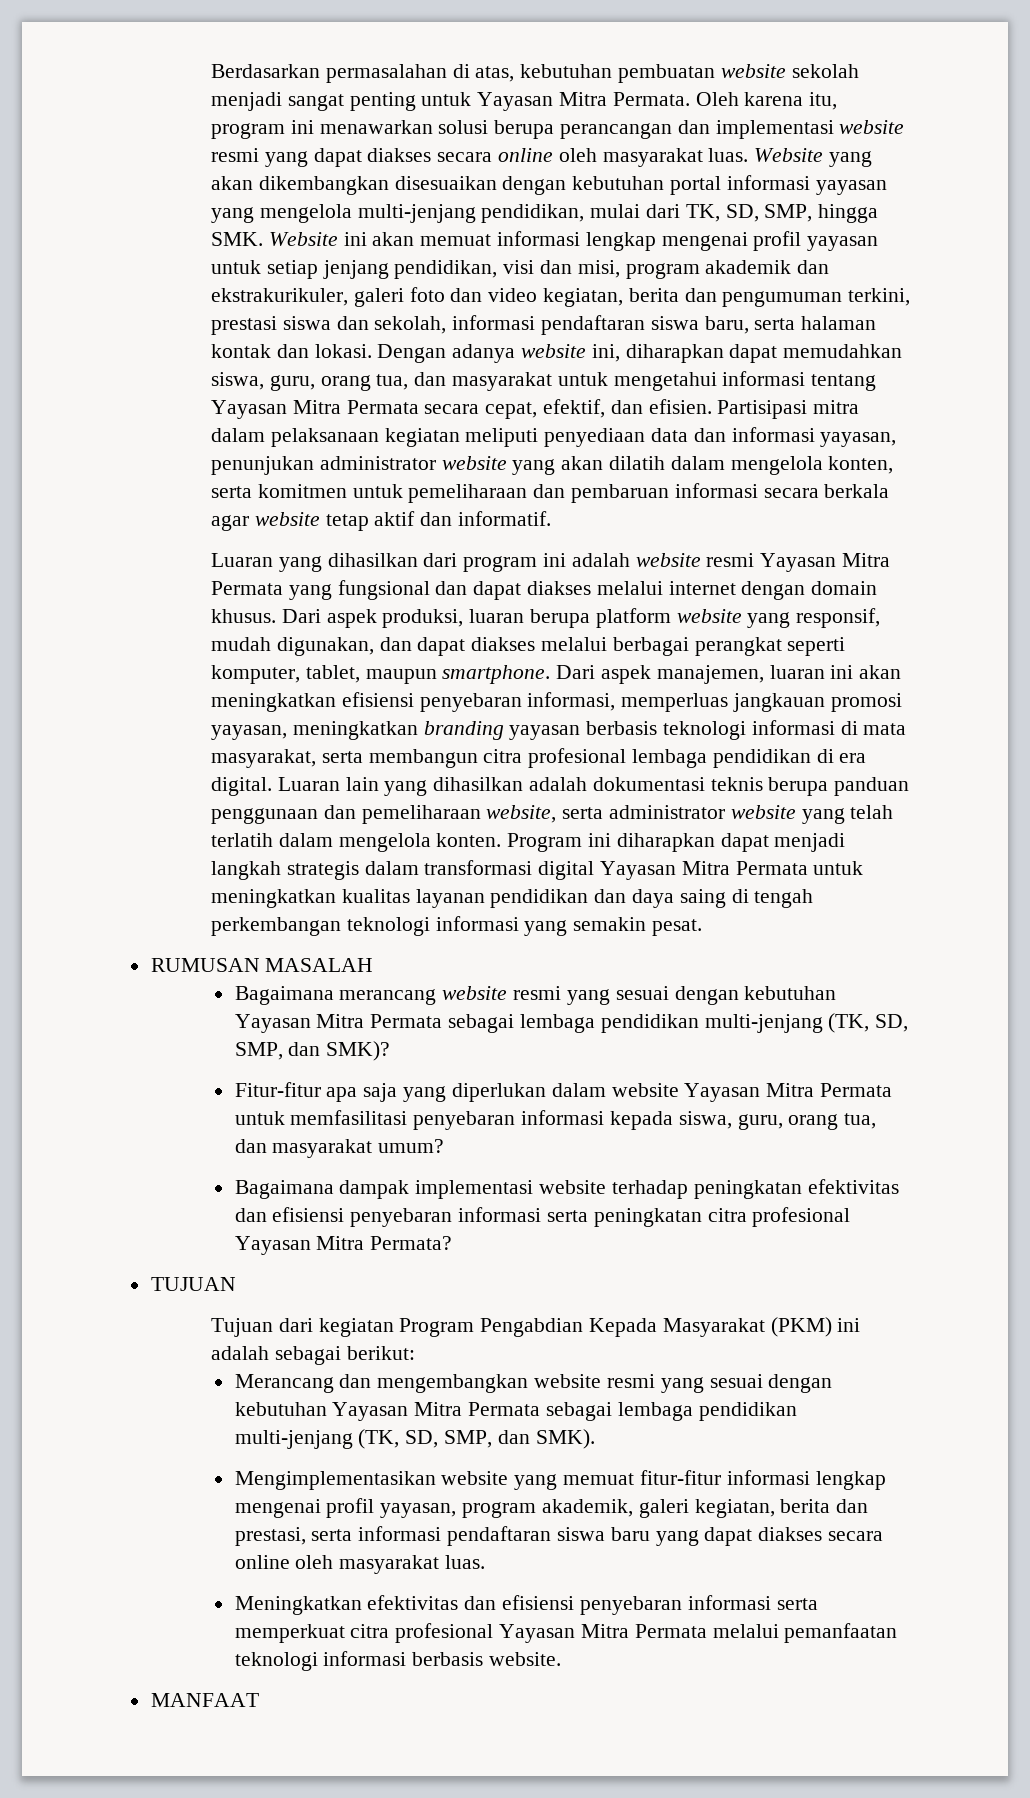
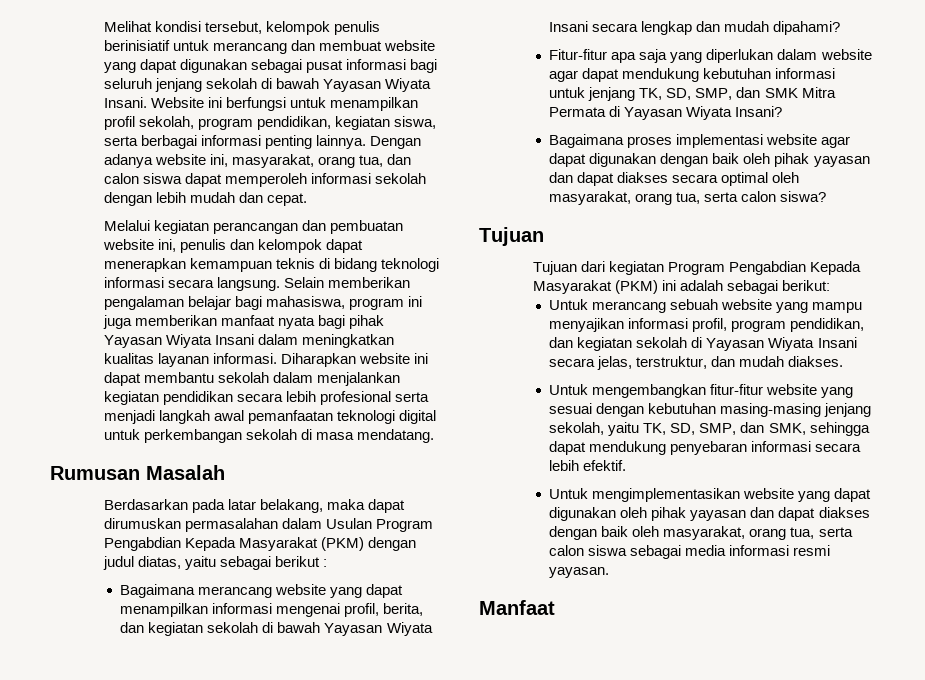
[211,64,859,83] [211,92,838,111] [211,120,905,139] [211,148,873,167] [211,175,887,195] [211,204,879,223] [211,231,879,251] [211,260,830,279] [211,287,911,307] [211,315,877,335] [211,344,903,363] [211,371,877,391] [211,399,860,419] [211,427,897,447] [211,456,894,475] [211,483,890,503] [211,511,552,531] [211,553,891,572] [211,580,878,600] [211,608,881,628] [211,637,846,656] [211,665,902,684] [211,692,902,712] [211,720,907,740] [211,748,867,768] [211,777,910,796] [211,805,894,824] [211,833,846,852] [211,860,864,880] [211,889,814,908] [211,916,703,936] [150,958,374,972] [234,986,837,1005] [234,1013,909,1033] [234,1041,391,1061] Berdasarkan permasalahan di atas, kebutuhan pembuatan website sekolah menjadi sangat penting untuk Yayasan Mitra Permata. Oleh karena itu, program ini menawarkan solusi berupa perancangan dan implementasi website resmi yang dapat diakses secara online oleh masyarakat luas. Website yang akan dikembangkan disesuaikan dengan kebutuhan portal informasi yayasan yang mengelola multi-jenjang pendidikan, mulai dari TK, SD, SMP, hingga SMK. Website ini akan memuat informasi lengkap mengenai profil yayasan untuk setiap jenjang pendidikan, visi dan misi, program akademik dan ekstrakurikuler, galeri foto dan video kegiatan, berita dan pengumuman terkini, prestasi siswa dan sekolah, informasi pendaftaran siswa baru, serta halaman kontak dan lokasi. Dengan adanya website ini, diharapkan dapat memudahkan siswa, guru, orang tua, dan masyarakat untuk mengetahui informasi tentang Yayasan Mitra Permata secara cepat, efektif, dan efisien. Partisipasi mitra dalam pelaksanaan kegiatan meliputi penyediaan data dan informasi yayasan, penunjukan administrator website yang akan dilatih dalam mengelola konten, serta komitmen untuk pemeliharaan dan pembaruan informasi secara berkala agar website tetap aktif dan informatif. // Luaran yang dihasilkan dari program ini adalah website resmi Yayasan Mitra Permata yang fungsional dan dapat diakses melalui internet dengan domain khusus. Dari aspek produksi, luaran berupa platform website yang responsif, mudah digunakan, dan dapat diakses melalui berbagai perangkat seperti komputer, tablet, maupun smartphone. Dari aspek manajemen, luaran ini akan meningkatkan efisiensi penyebaran informasi, memperluas jangkauan promosi yayasan, meningkatkan branding yayasan berbasis teknologi informasi di mata masyarakat, serta membangun citra profesional lembaga pendidikan di era digital. Luaran lain yang dihasilkan adalah dokumentasi teknis berupa panduan penggunaan dan pemeliharaan website, serta administrator website yang telah terlatih dalam mengelola konten. Program ini diharapkan dapat menjadi langkah strategis dalam transformasi digital Yayasan Mitra Permata untuk meningkatkan kualitas layanan pendidikan dan daya saing di tengah perkembangan teknologi informasi yang semakin pesat. // RUMUSAN MASALAH // Bagaimana merancang website resmi yang sesuai dengan kebutuhan Yayasan Mitra Permata sebagai lembaga pendidikan multi-jenjang (TK, SD, SMP, dan SMK)? -> [103,21,380,35] [103,40,435,54] [103,59,438,73] [103,78,432,92] [103,97,418,111] [103,116,436,130] [103,135,421,149] [103,154,412,168] [103,173,426,187] [103,192,307,206] [103,220,403,234] [102,239,363,253] [103,258,439,272] [103,277,410,291] [103,296,422,310] [102,315,384,329] [103,334,394,348] [103,353,428,367] [103,372,400,386] [103,391,429,405] [103,410,436,424] [103,429,434,443] [50,465,225,480] [103,499,405,513] [103,518,433,532] [103,537,416,551] [102,556,327,570] [120,584,404,598] [120,603,424,617] [120,622,433,636] [549,21,841,35] Melihat kondisi tersebut, kelompok penulis berinisiatif untuk merancang dan membuat website yang dapat digunakan sebagai pusat informasi bagi seluruh jenjang sekolah di bawah Yayasan Wiyata Insani. Website ini berfungsi untuk menampilkan profil sekolah, program pendidikan, kegiatan siswa, serta berbagai informasi penting lainnya. Dengan adanya website ini, masyarakat, orang tua, dan calon siswa dapat memperoleh informasi sekolah dengan lebih mudah dan cepat. // Melalui kegiatan perancangan dan pembuatan website ini, penulis dan kelompok dapat menerapkan kemampuan teknis di bidang teknologi informasi secara langsung. Selain memberikan pengalaman belajar bagi mahasiswa, program ini juga memberikan manfaat nyata bagi pihak Yayasan Wiyata Insani dalam meningkatkan kualitas layanan informasi. Diharapkan website ini dapat membantu sekolah dalam menjalankan kegiatan pendidikan secara lebih profesional serta menjadi langkah awal pemanfaatan teknologi digital untuk perkembangan sekolah di masa mendatang. // Rumusan Masalah // Berdasarkan pada latar belakang, maka dapat dirumuskan permasalahan dalam Usulan Program Pengabdian Kepada Masyarakat (PKM) dengan judul diatas, yaitu sebagai berikut : // Bagaimana merancang website yang dapat menampilkan informasi mengenai profil, berita, dan kegiatan sekolah di bawah Yayasan Wiyata Insani secara lengkap dan mudah dipahami?
[684,1083,892,1102] [234,1110,877,1130] [234,1139,445,1158] [234,1179,899,1199] [234,1207,851,1227] [234,1236,453,1255] [150,1277,236,1291] Yayasan Mitra Permata untuk memfasilitasi penyebaran informasi kepada siswa, guru, orang tua, dan masyarakat umum? // Bagaimana dampak implementasi website terhadap peningkatan efektivitas dan efisiensi penyebaran informasi serta peningkatan citra profesional Yayasan Mitra Permata? // TUJUAN -> [549,68,836,82] [549,87,836,101] [549,106,783,120] [549,134,851,148] [549,153,870,167] [549,172,800,186] [549,191,827,205] [479,227,544,246] agar dapat mendukung kebutuhan informasi untuk jenjang TK, SD, SMP, dan SMK Mitra Permata di Yayasan Wiyata Insani? // Bagaimana proses implementasi website agar dapat digunakan dengan baik oleh pihak yayasan dan dapat diakses secara optimal oleh masyarakat, orang tua, serta calon siswa? // Tujuan
[234,1374,833,1393] [234,1402,797,1421] [234,1429,595,1449] [234,1470,886,1490] [234,1498,869,1518] [234,1526,883,1546] [234,1555,486,1574] [234,1595,818,1615] [234,1623,898,1643] [234,1651,562,1671] [150,1693,259,1707] Merancang dan mengembangkan website resmi yang sesuai dengan kebutuhan Yayasan Mitra Permata sebagai lembaga pendidikan multi-jenjang (TK, SD, SMP, dan SMK). // Mengimplementasikan website yang memuat fitur-fitur informasi lengkap mengenai profil yayasan, program akademik, galeri kegiatan, berita dan prestasi, serta informasi pendaftaran siswa baru yang dapat diakses secara online oleh masyarakat luas. // Meningkatkan efektivitas dan efisiensi penyebaran informasi serta memperkuat citra profesional Yayasan Mitra Permata melalui pemanfaatan teknologi informasi berbasis website. // MANFAAT -> [549,299,863,313] [549,318,865,332] [549,337,857,351] [549,356,844,370] [549,384,854,398] [549,403,872,417] [549,422,870,436] [549,441,862,455] [549,460,627,471] [549,488,872,502] [549,507,870,521] [549,526,853,540] [549,545,831,559] [549,567,610,578] [479,600,555,615] Untuk merancang sebuah website yang mampu menyajikan informasi profil, program pendidikan, dan kegiatan sekolah di Yayasan Wiyata Insani secara jelas, terstruktur, dan mudah diakses. // Untuk mengembangkan fitur-fitur website yang sesuai dengan kebutuhan masing-masing jenjang sekolah, yaitu TK, SD, SMP, dan SMK, sehingga dapat mendukung penyebaran informasi secara lebih efektif. // Untuk mengimplementasikan website yang dapat digunakan oleh pihak yayasan dan dapat diakses dengan baik oleh masyarakat, orang tua, serta calon siswa sebagai media informasi resmi yayasan. // Manfaat

